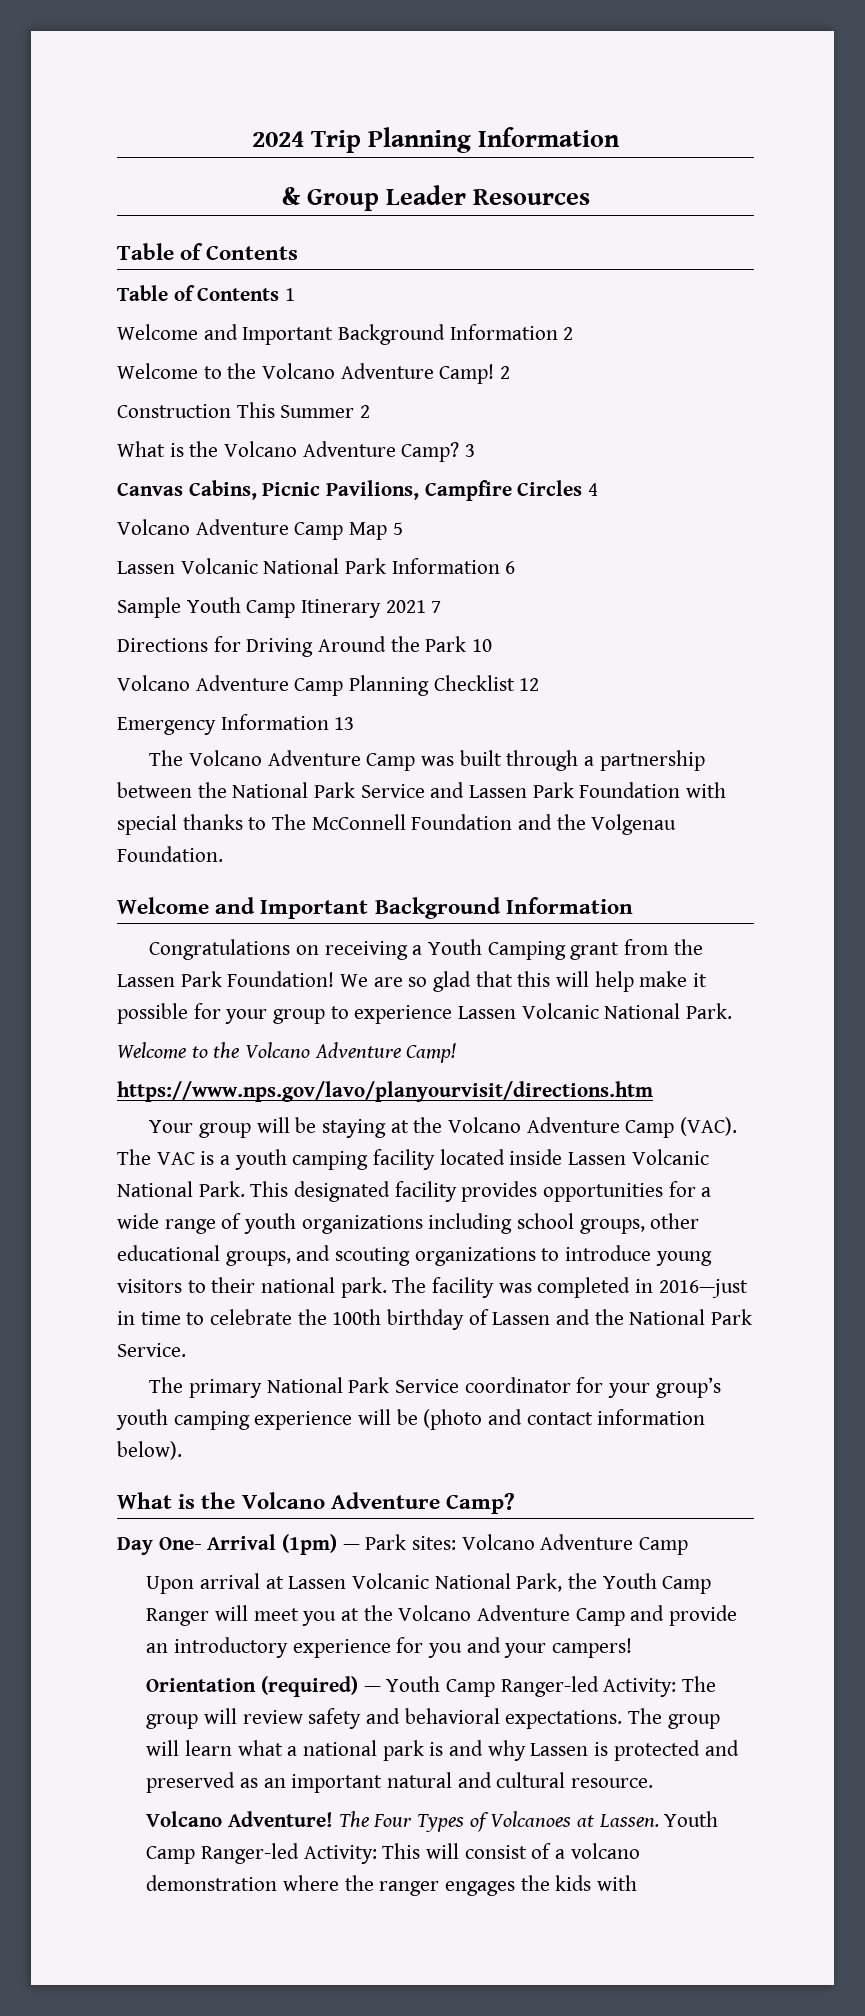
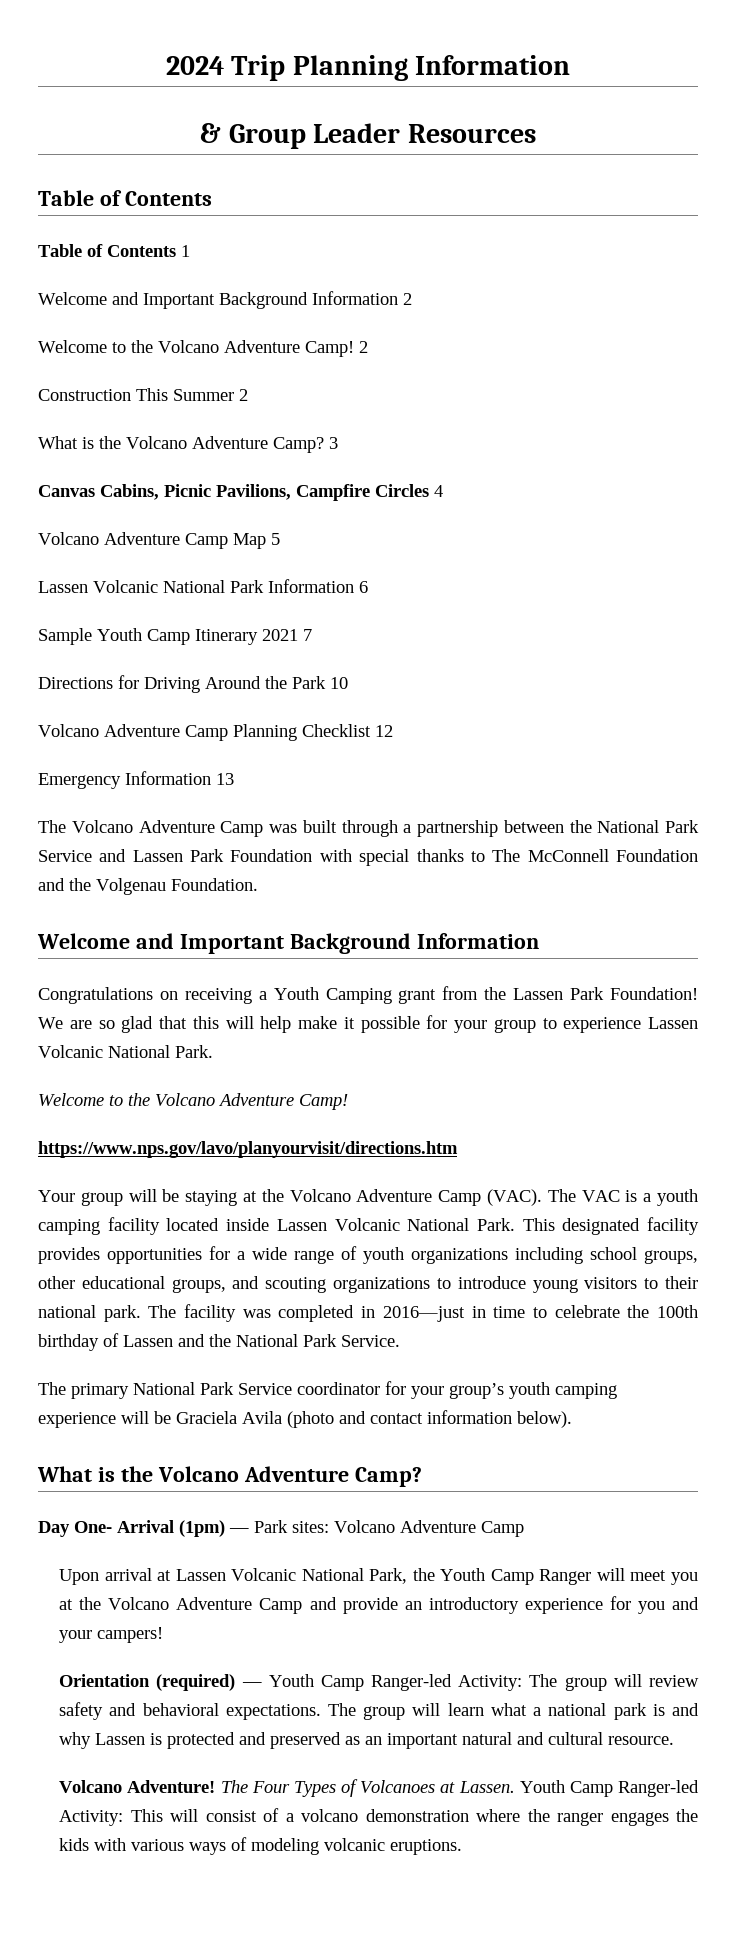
(418, 1417) none -> [176,1411,282,1424] Graciela Avila
(638, 1883) none -> [131,1837,463,1855] various ways of modeling volcanic eruptions.

